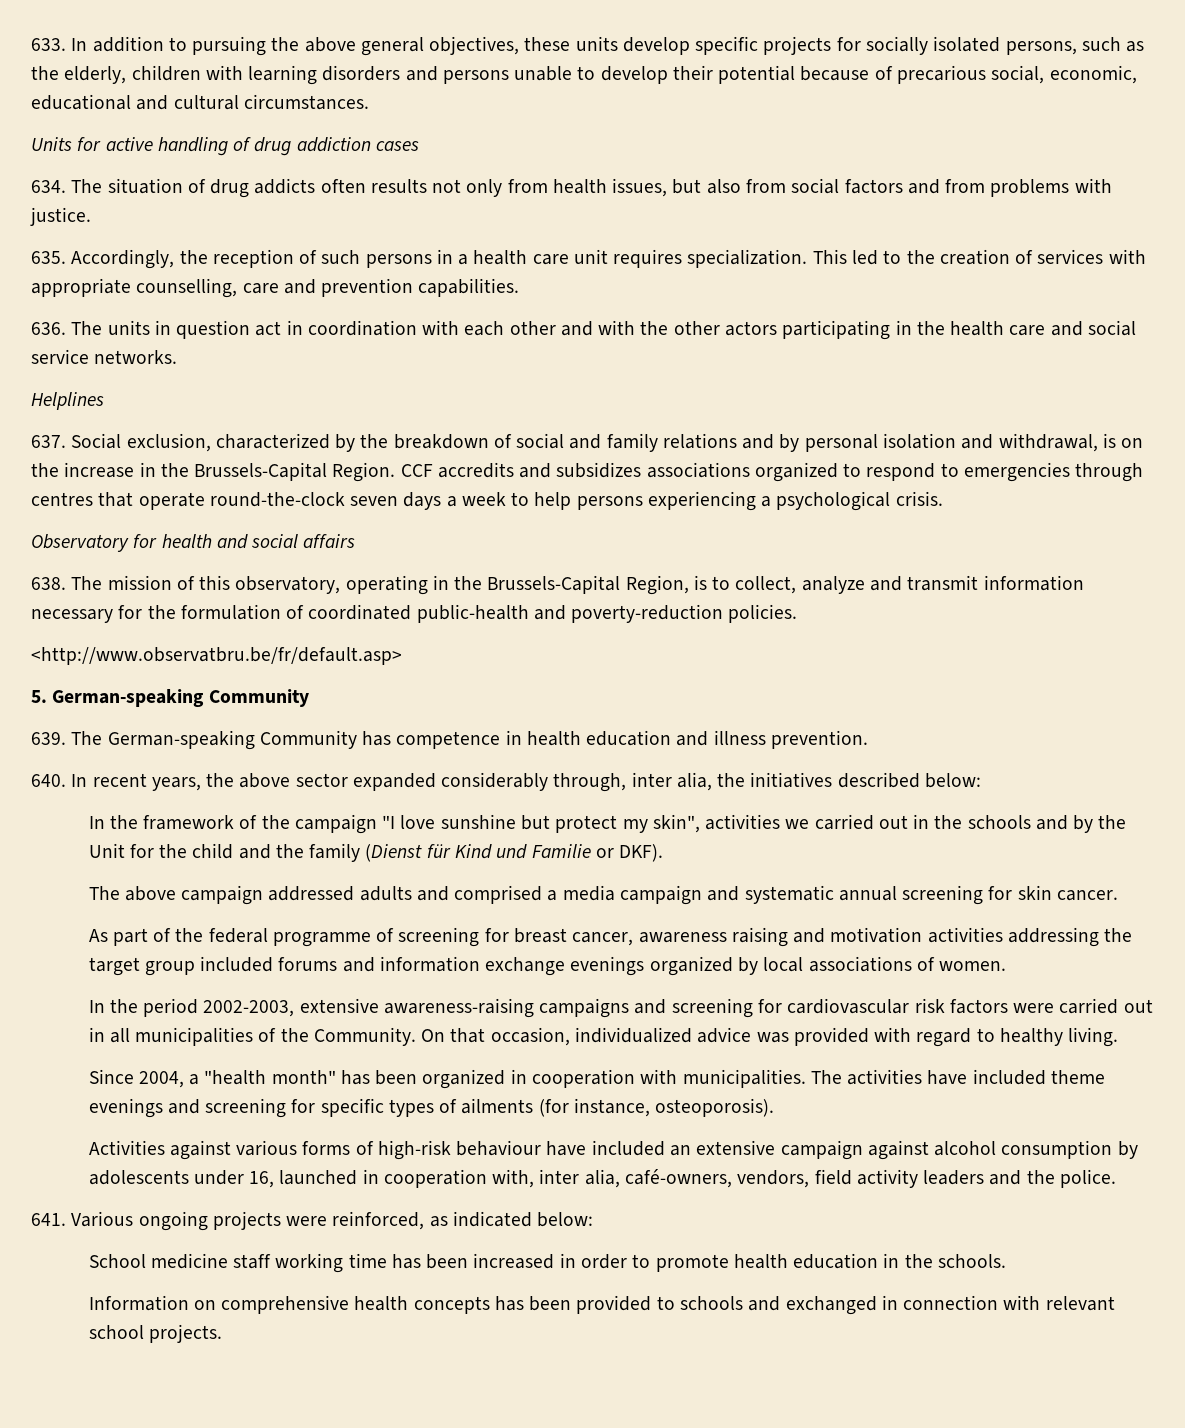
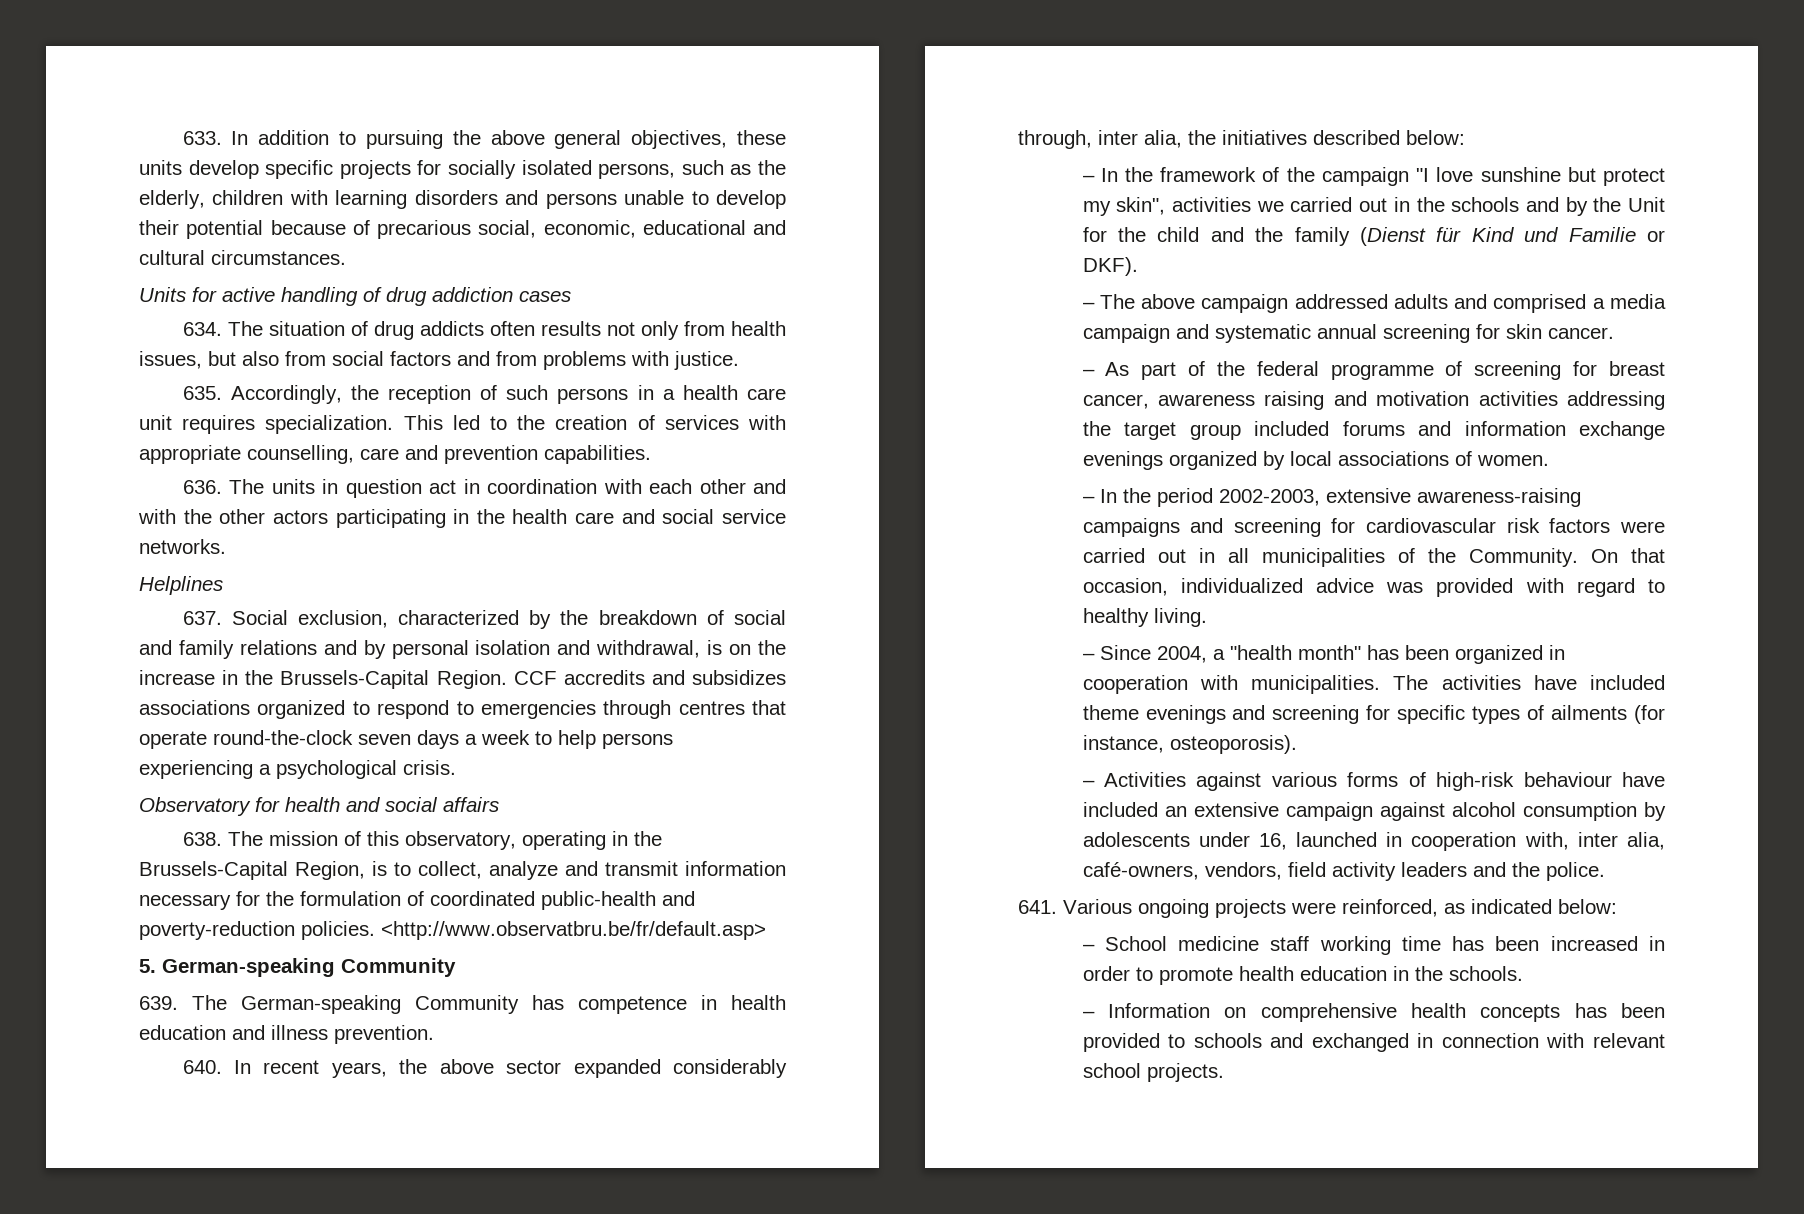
(798, 613) // -> (375, 930) none
(981, 780) none -> [1082,175,1095,182] –
(664, 853) none -> [1082,302,1095,309] –
(1118, 895) none -> [1082,369,1095,376] –
(1007, 966) none -> [1082,496,1095,503] –
(1119, 1037) none -> [1082,653,1095,660] –
(775, 1107) none -> [1082,780,1095,787] –
(594, 1219) none -> [1082,944,1095,951] –
(1006, 1261) none -> [1082,1011,1095,1018] –

